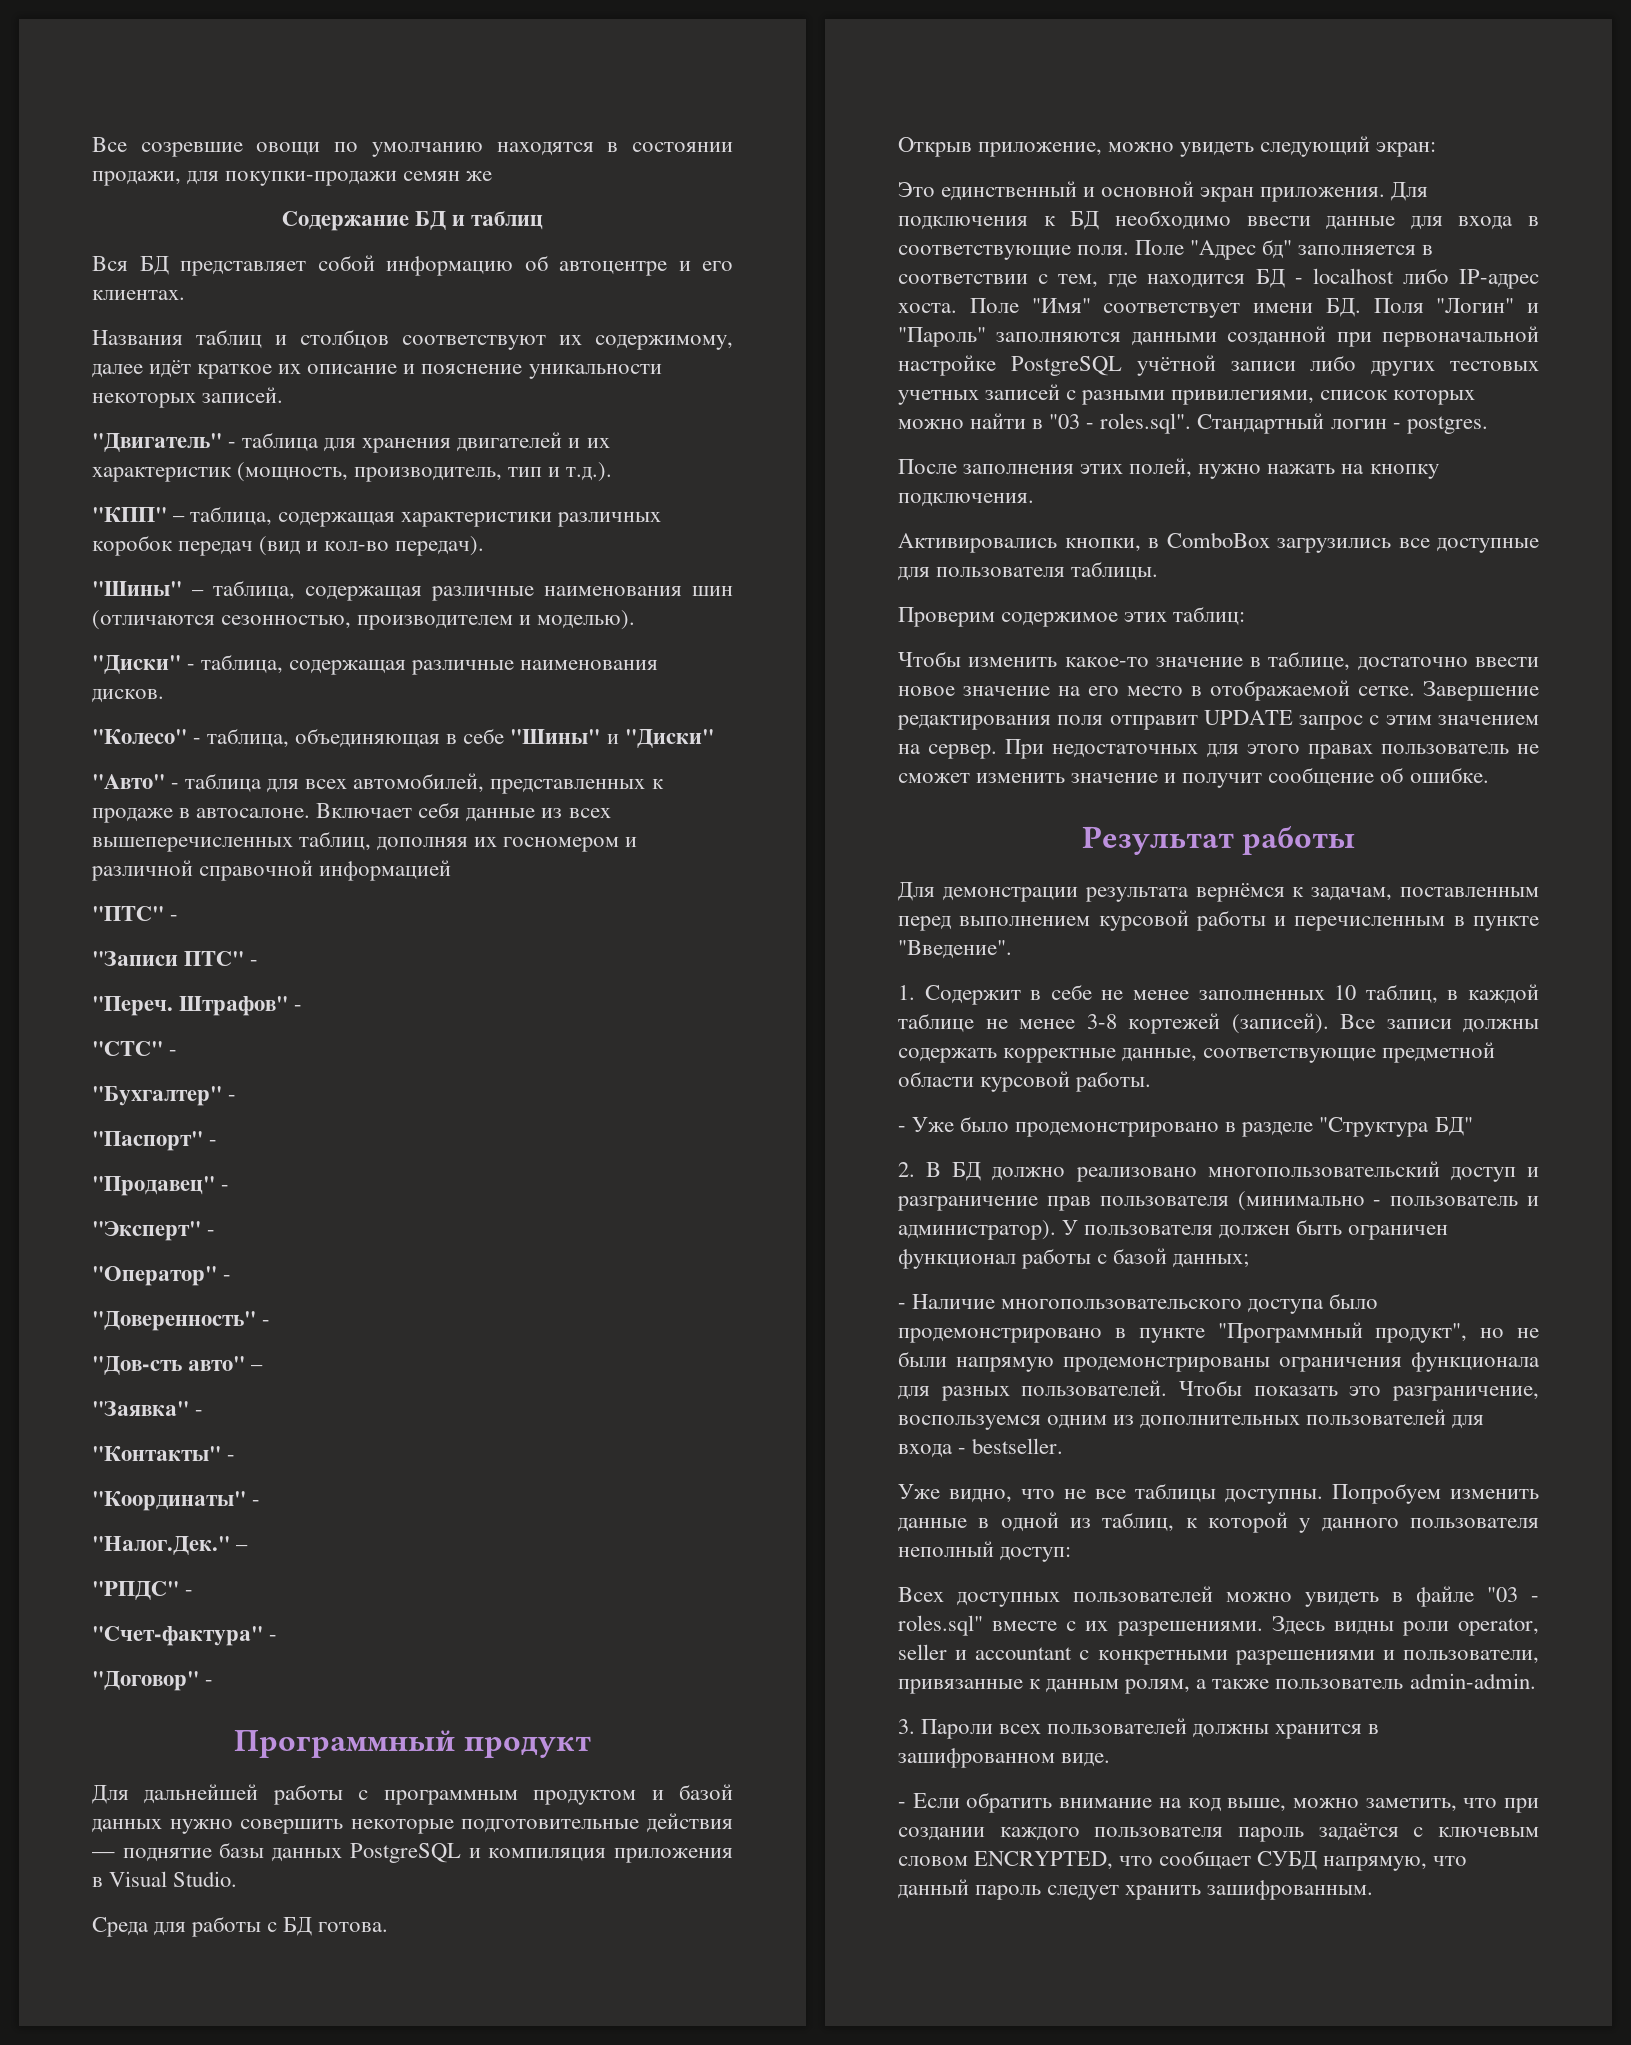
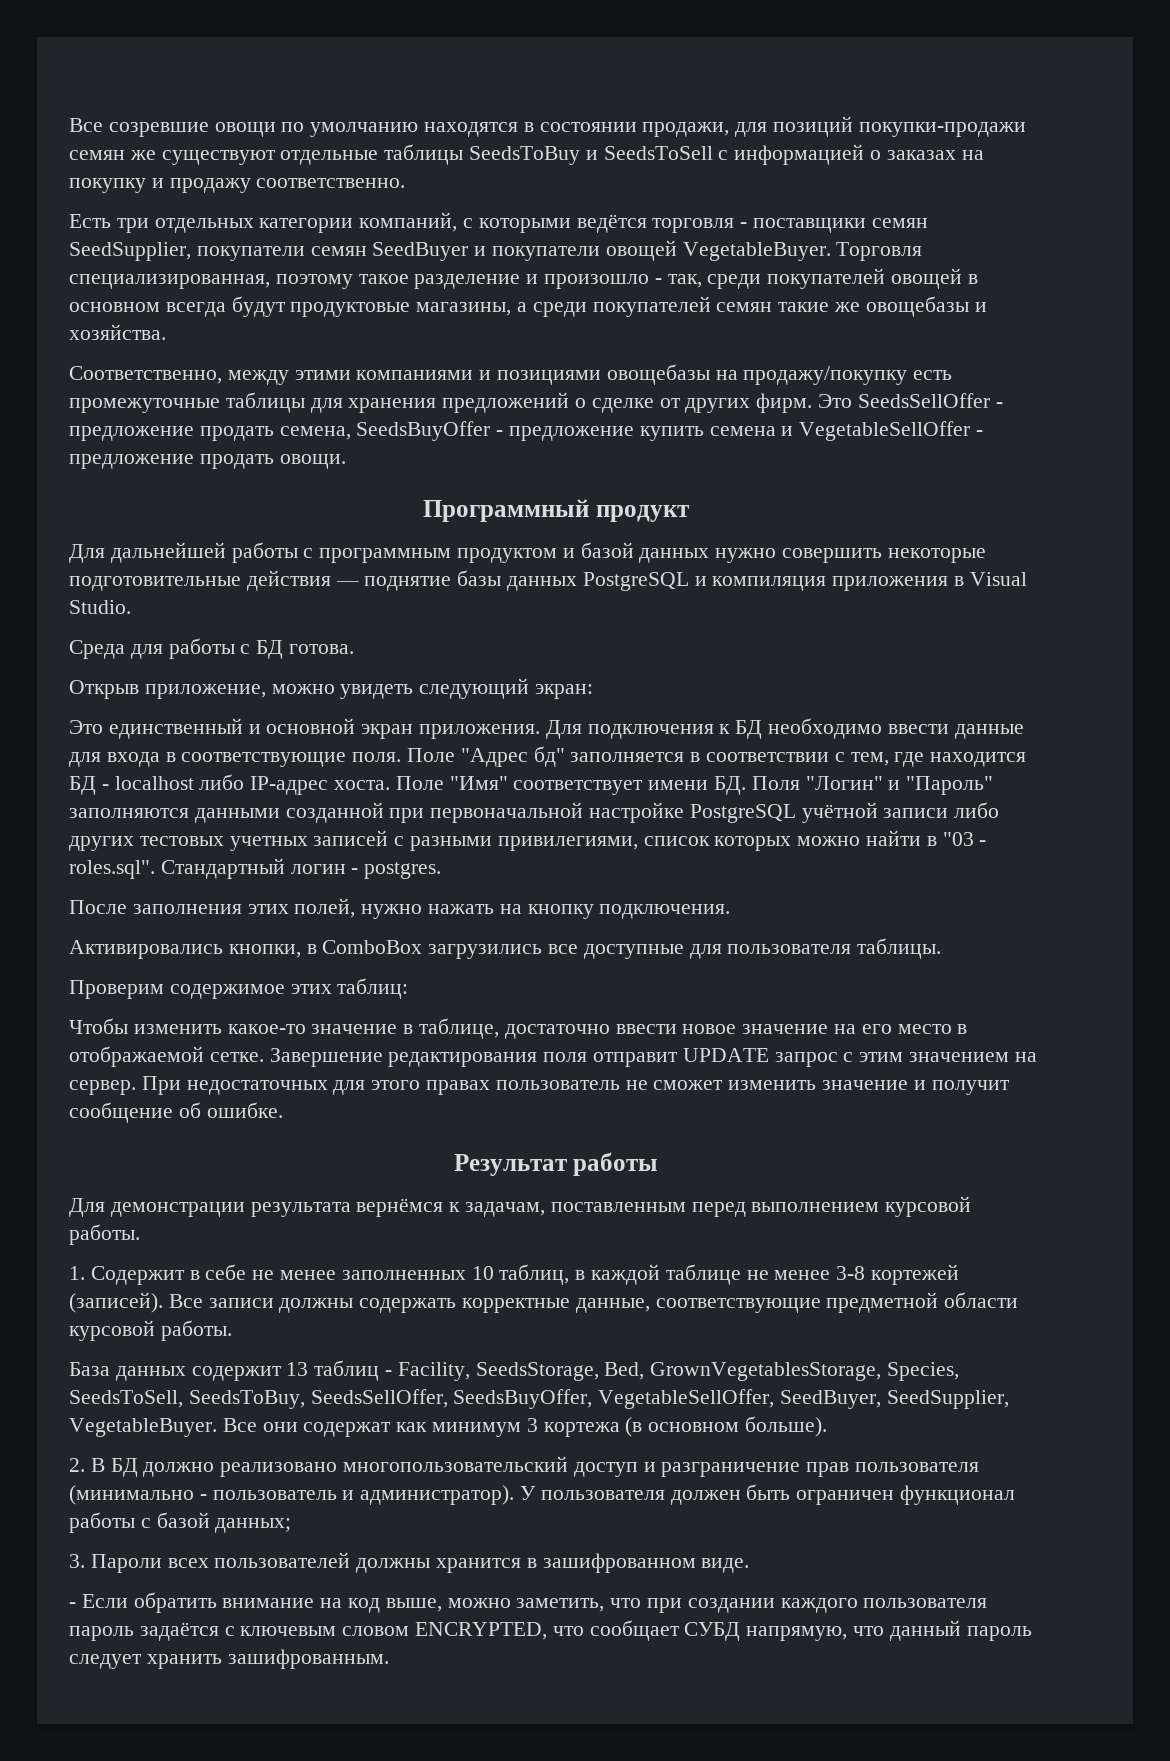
(220, 178) none -> [773,116,854,137] позиций
[281,211,544,231] [92,255,733,276] [92,290,185,300] [92,329,733,350] [92,360,662,379] [92,387,284,408] [92,432,610,453] [92,462,613,482] [92,506,662,527] [92,535,485,556] [92,580,733,601] [92,610,636,630] [92,654,659,675] [92,689,164,703] [92,728,714,748] [92,773,664,794] [92,802,611,823] [92,831,638,852] [91,860,452,881] [92,906,179,921] [92,951,259,966] [92,996,303,1016] [92,1041,178,1056] [92,1086,237,1106] [92,1131,218,1151] [92,1176,230,1196] [92,1221,216,1241] [92,1266,232,1286] [92,1311,271,1331] [92,1356,264,1375] [92,1401,204,1416] [92,1446,236,1461] [92,1491,261,1511] [92,1536,249,1555] [92,1581,194,1600] [92,1626,278,1646] [92,1671,214,1691] // Содержание БД и таблиц // Вся БД представляет собой информацию об автоцентре и его клиентах. // Названия таблиц и столбцов соответствуют их содержимому, далее идёт краткое их описание и пояснение уникальности некоторых записей. // "Двигатель" - таблица для хранения двигателей и их характеристик (мощность, производитель, тип и т.д.). // "КПП" – таблица, содержащая характеристики различных коробок передач (вид и кол-во передач). // "Шины" – таблица, содержащая различные наименования шин (отличаются сезонностью, производителем и моделью). // "Диски" - таблица, содержащая различные наименования дисков. // "Колесо" - таблица, объединяющая в себе "Шины" и "Диски" // "Авто" - таблица для всех автомобилей, представленных к продаже в автосалоне. Включает себя данные из всех вышеперечисленных таблиц, дополняя их госномером и различной справочной информацией // "ПТС" - // "Записи ПТС" - // "Переч. Штрафов" - // "СТС" - // "Бухгалтер" - // "Паспорт" - // "Продавец" - // "Эксперт" - // "Оператор" - // "Доверенность" - // "Дов-сть авто" – // "Заявка" - // "Контакты" - // "Координаты" - // "Налог.Дек." – // "РПДС" - // "Счет-фактура" - // "Договор" - -> [161,144,984,165] [69,178,406,193] [69,212,928,233] [69,240,923,261] [69,268,978,289] [69,296,987,317] [69,324,166,340] [69,364,953,385] [69,392,1003,413] [69,421,984,441] [69,454,346,469] существуют отдельные таблицы SeedsToBuy и SeedsToSell с информацией о заказах на покупку и продажу соответственно. // Есть три отдельных категории компаний, с которыми ведётся торговля - поставщики семян SeedSupplier, покупатели семян SeedBuyer и покупатели овощей VegetableBuyer. Торговля специализированная, поэтому такое разделение и произошло - так, среди покупателей овощей в основном всегда будут продуктовые магазины, а среди покупателей семян такие же овощебазы и хозяйства. // Соответственно, между этими компаниями и позициями овощебазы на продажу/покупку есть промежуточные таблицы для хранения предложений о сделке от других фирм. Это SeedsSellOffer - предложение продать семена, SeedsBuyOffer - предложение купить семена и VegetableSellOffer - предложение продать овощи.
[1195,910,1539,931] [898,940,1012,959] работы и перечисленным в пункте "Введение". -> [69,1224,140,1245] работы.
[898,1116,1473,1137] - Уже было продемонстрировано в разделе "Структура БД" -> [69,1360,960,1381] [69,1389,1009,1409] [69,1416,828,1437] База данных содержит 13 таблиц - Facility, SeedsStorage, Bed, GrownVegetablesStorage, Species, SeedsToSell, SeedsToBuy, SeedsSellOffer, SeedsBuyOffer, VegetableSellOffer, SeedBuyer, SeedSupplier, VegetableBuyer. Все они содержат как минимум 3 кортежа (в основном больше).
[898,1293,1379,1314] [898,1322,1539,1343] [898,1351,1540,1372] [898,1380,1539,1401] [898,1409,1485,1430] [898,1438,1064,1458] [898,1483,1539,1504] [898,1512,1539,1533] [898,1541,1072,1562] [898,1586,1539,1607] [898,1615,1539,1636] [898,1644,1539,1665] [898,1673,1536,1694] // - Наличие многопользовательского доступа было продемонстрировано в пункте "Программный продукт", но не были напрямую продемонстрированы ограничения функционала для разных пользователей. Чтобы показать это разграничение, воспользуемся одним из дополнительных пользователей для входа - bestseller. // Уже видно, что не все таблицы доступны. Попробуем изменить данные в одной из таблиц, к которой у данного пользователя неполный доступ: // Всех доступных пользователей можно увидеть в файле "03 - roles.sql" вместе с их разрешениями. Здесь видны роли operator, seller и accountant с конкретными разрешениями и пользователи, привязанные к данным ролям, а также пользователь admin-admin. -> (292, 1525) none

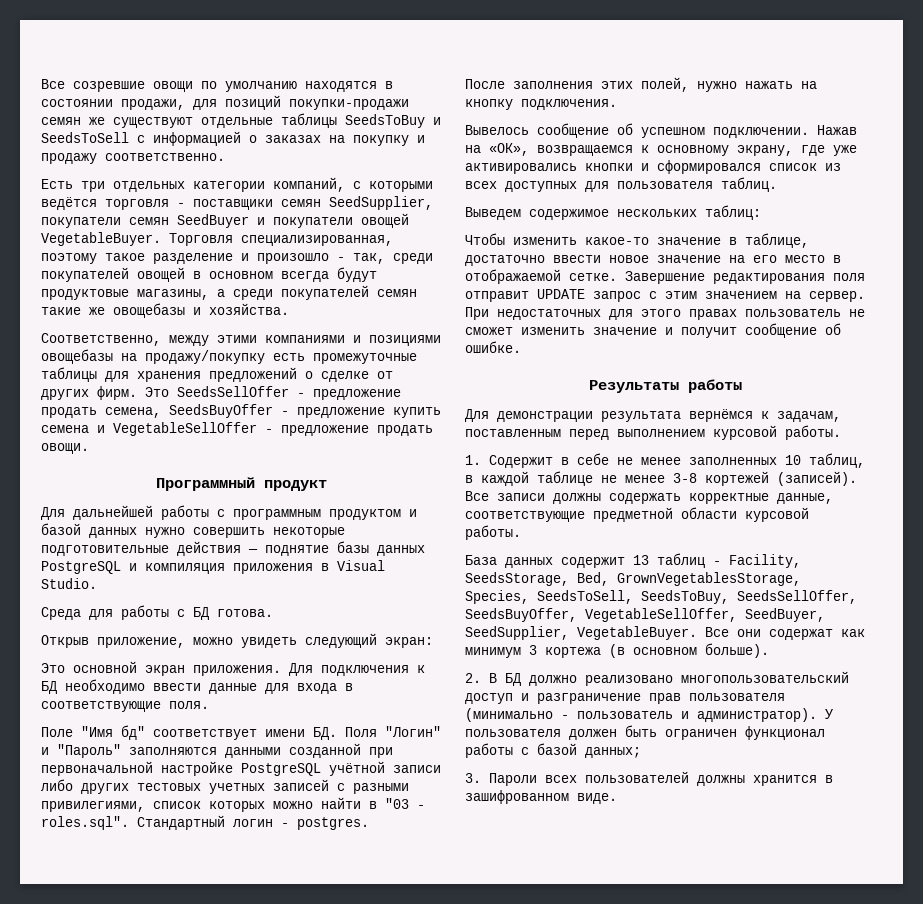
[108,718,261,739] единственный и -> (65, 668) none
[407,746,1027,767] [69,774,508,795] Поле "Адрес бд" заполняется в соответствии с тем, где находится БД - localhost либо IP-адрес хоста. Поле "Имя" -> [41,725,145,740] // Поле "Имя бд"
[69,938,942,959] [69,980,332,999] Активировались кнопки, в ComboBox загрузились все доступные для пользователя таблицы. // Проверим содержимое этих -> [465,123,857,138] [465,143,857,156] [465,160,841,174] [465,177,777,192] [465,207,697,220] Вывелось сообщение об успешном подключении. Нажав на «ОК», возвращаемся к основному экрану, где уже активировались кнопки и сформировался список из всех доступных для пользователя таблиц. // Выведем содержимое нескольких
[453,1154,567,1176] Результат -> [588,380,679,393] Результаты
[69,1592,988,1613] [69,1620,1032,1641] [69,1649,389,1669] // - Если обратить внимание на код выше, можно заметить, что при создании каждого пользователя пароль задаётся с ключевым словом ENCRYPTED, что сообщает СУБД напрямую, что данный пароль следует хранить зашифрованным. -> (617, 798) none

